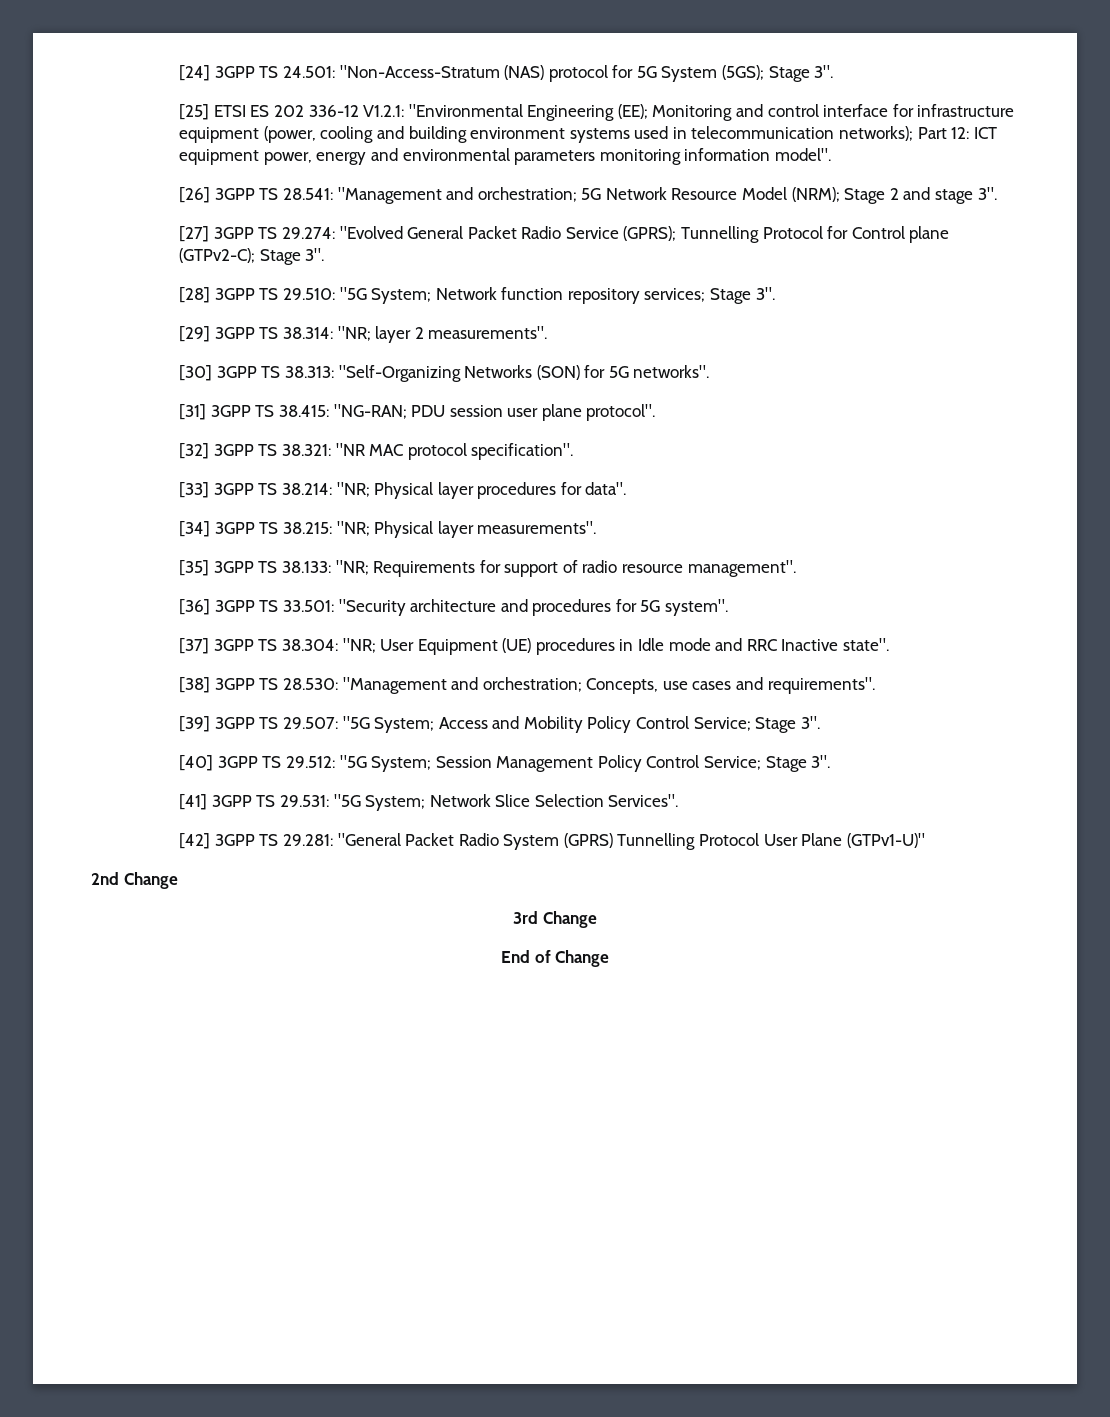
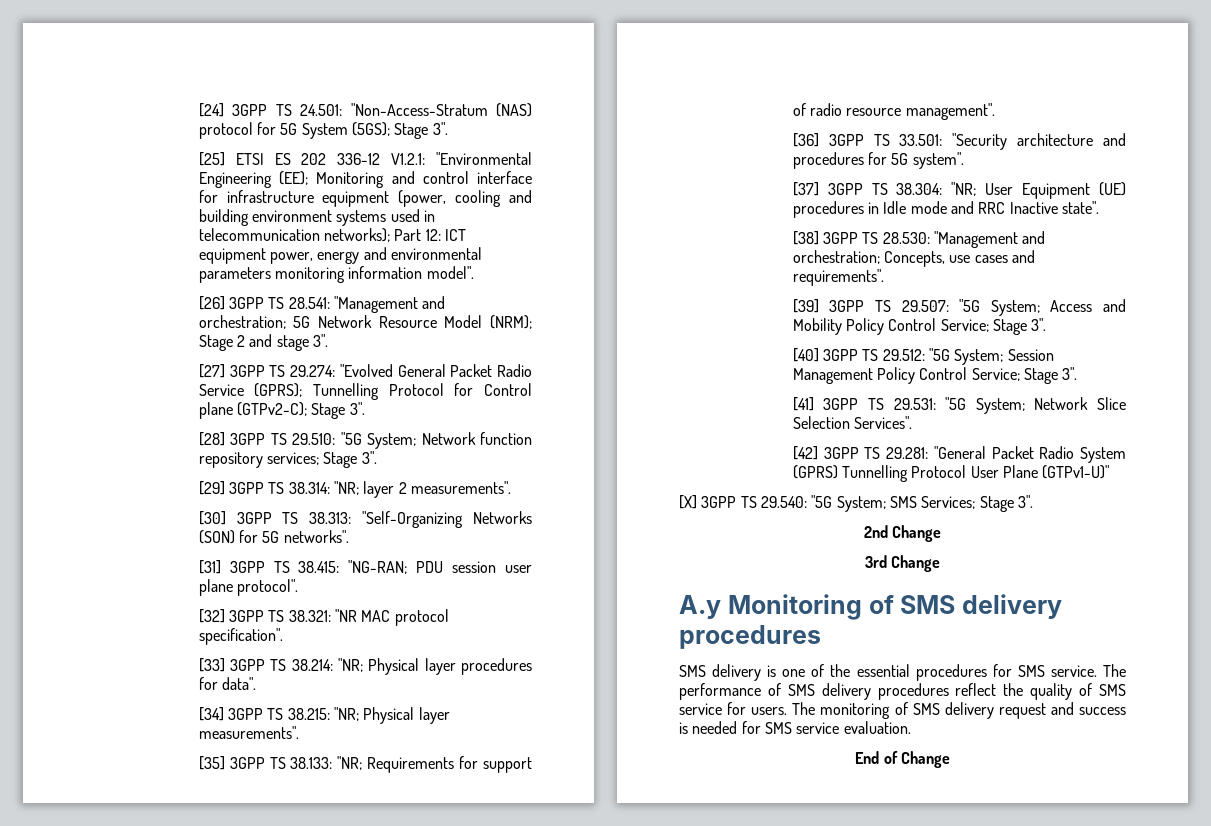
[91,872,178,889] [513,911,597,928] 2nd Change // 3rd Change -> [679,495,1033,512] [863,525,942,542] [864,555,941,572] [679,594,1062,620] [679,625,821,649] [679,664,1126,681] [679,683,1126,700] [679,702,1126,719] [679,721,911,734] [X] 3GPP TS 29.540: "5G System; SMS Services; Stage 3". // 2nd Change // 3rd Change // A.y Monitoring of SMS delivery procedures // SMS delivery is one of the essential procedures for SMS service. The performance of SMS delivery procedures reflect the quality of SMS service for users. The monitoring of SMS delivery request and success is needed for SMS service evaluation.

